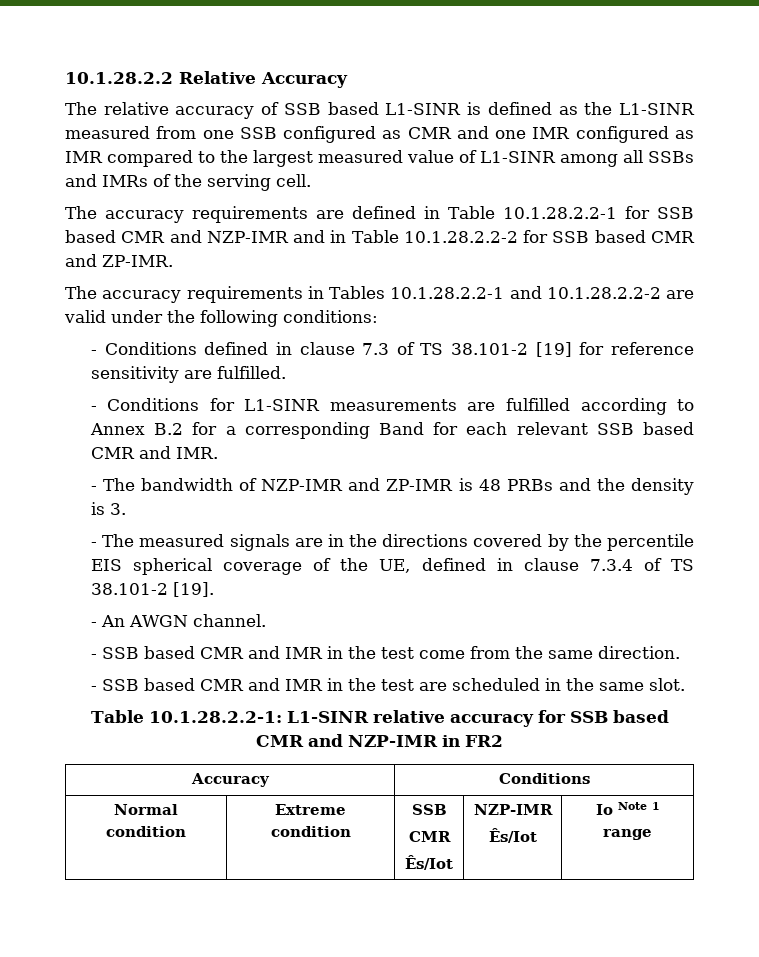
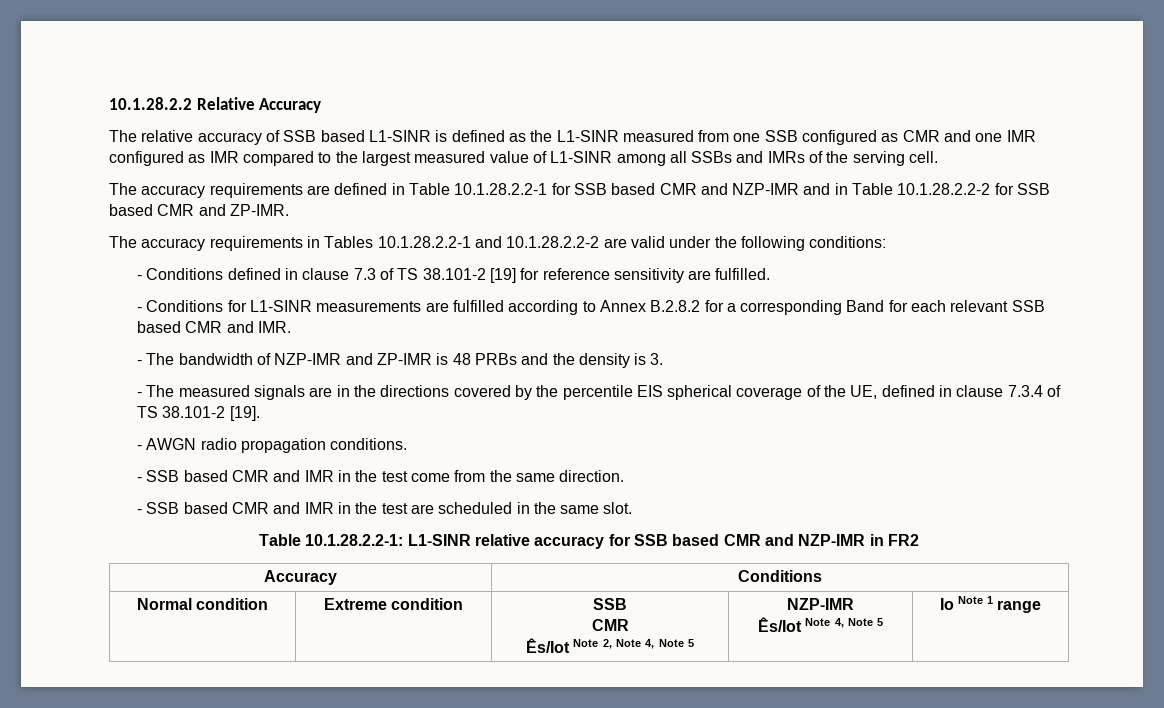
[154,423,184,435] B.2 -> [650,300,701,312] B.2.8.2
[100,614,266,627] An AWGN channel. -> [146,438,408,453] AWGN radio propagation conditions.
[473,804,553,815] [488,828,537,843] | NZP-IMR // Ês/Iot -> [573,639,694,649] [787,598,854,610] [757,617,884,632] Note 2, Note 4, Note 5 | NZP-IMR // Ês/Iot Note 4, Note 5

